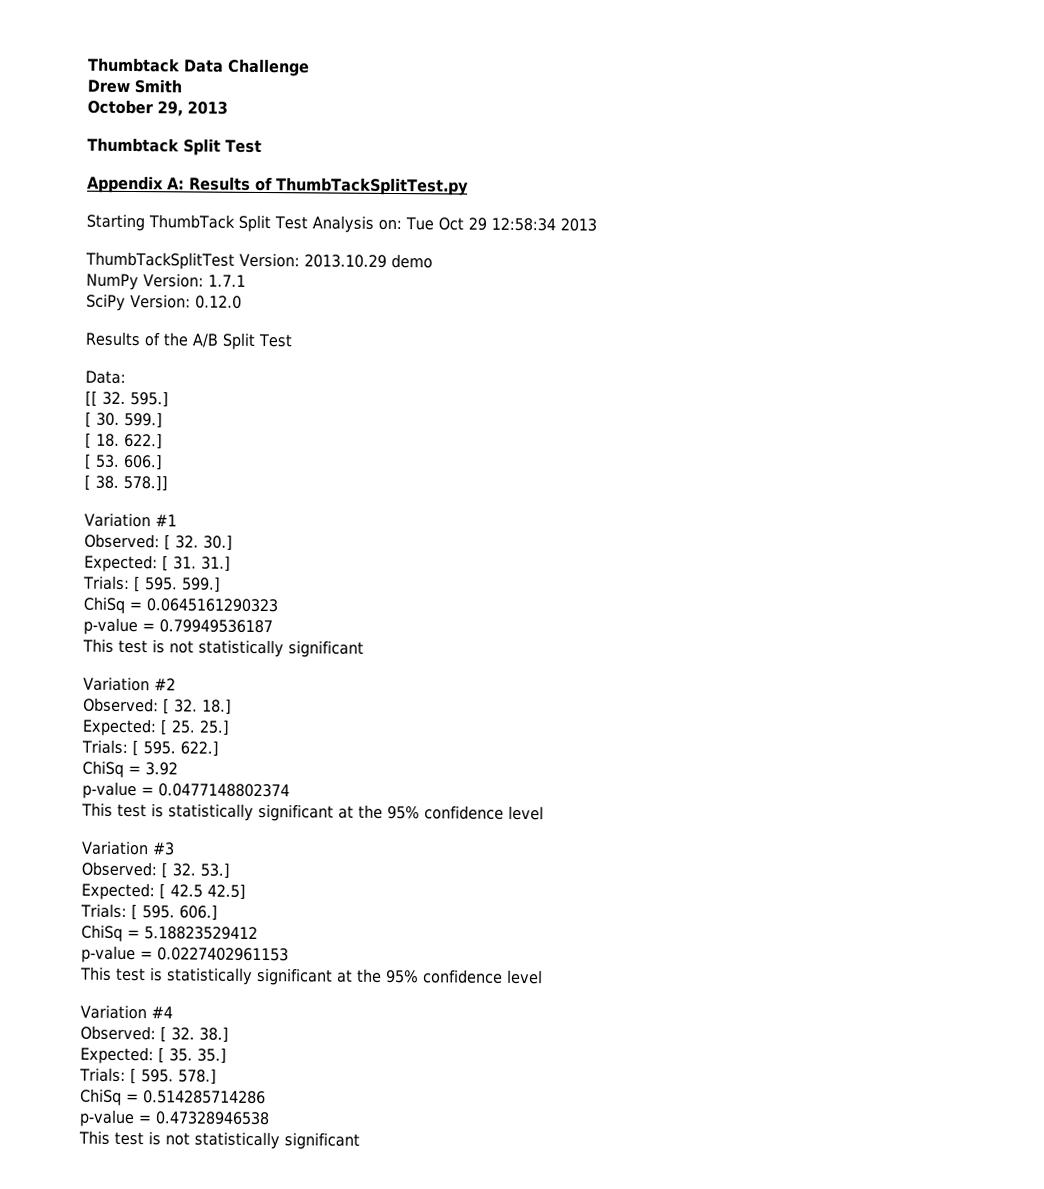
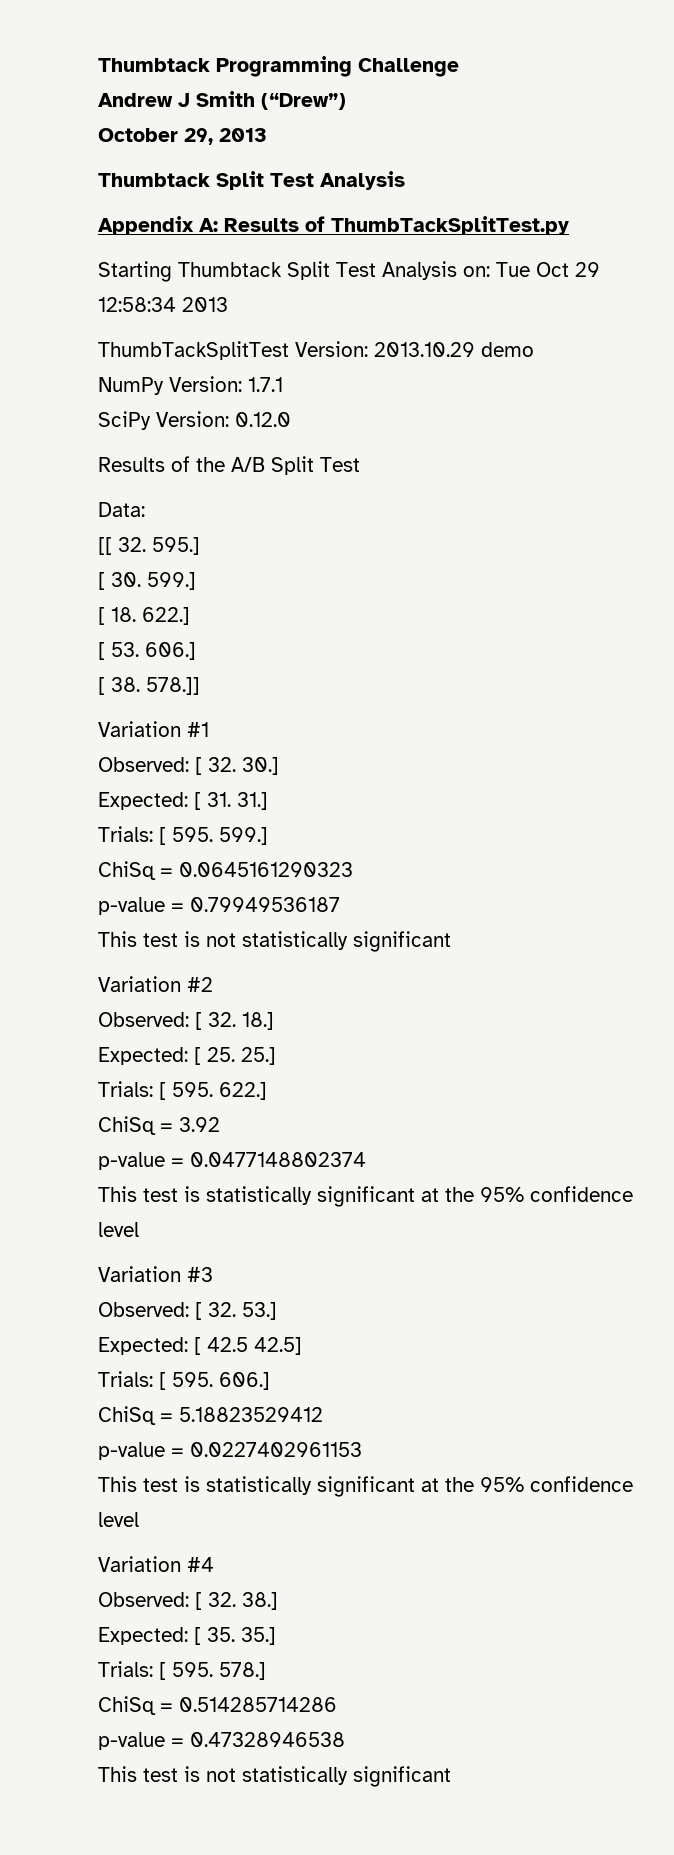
[88,57,224,73] Thumbtack Data -> [98,56,352,77] Thumbtack Programming
[87,79,130,93] Drew -> [98,93,190,107] Andrew J
(182, 86) none -> [261,93,346,110] (“Drew”)
(262, 146) none -> [320,171,405,190] Analysis
[148,214,235,229] ThumbTack -> [178,262,282,277] Thumbtack

